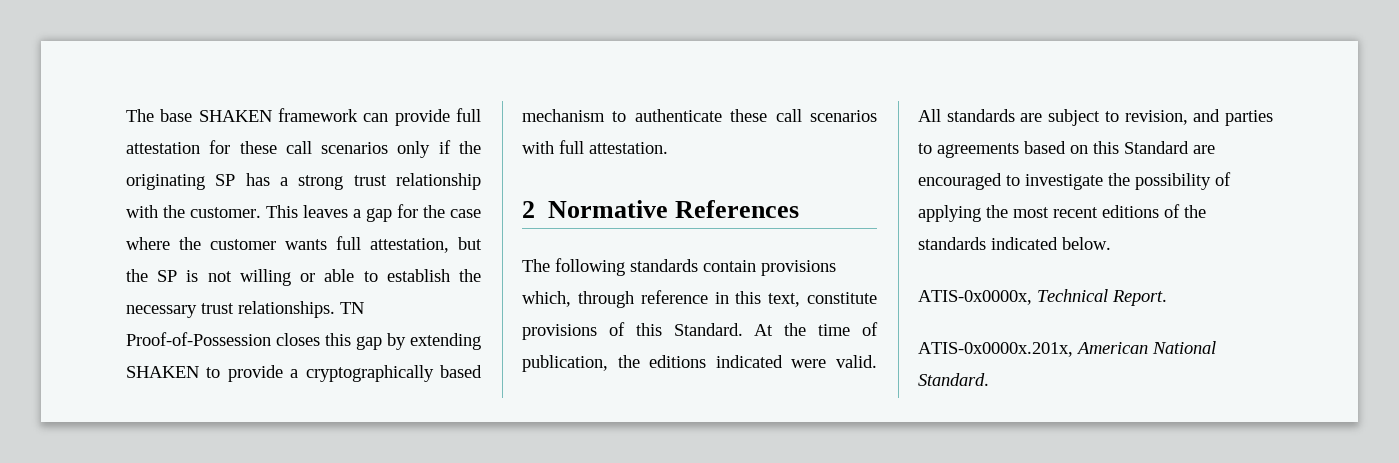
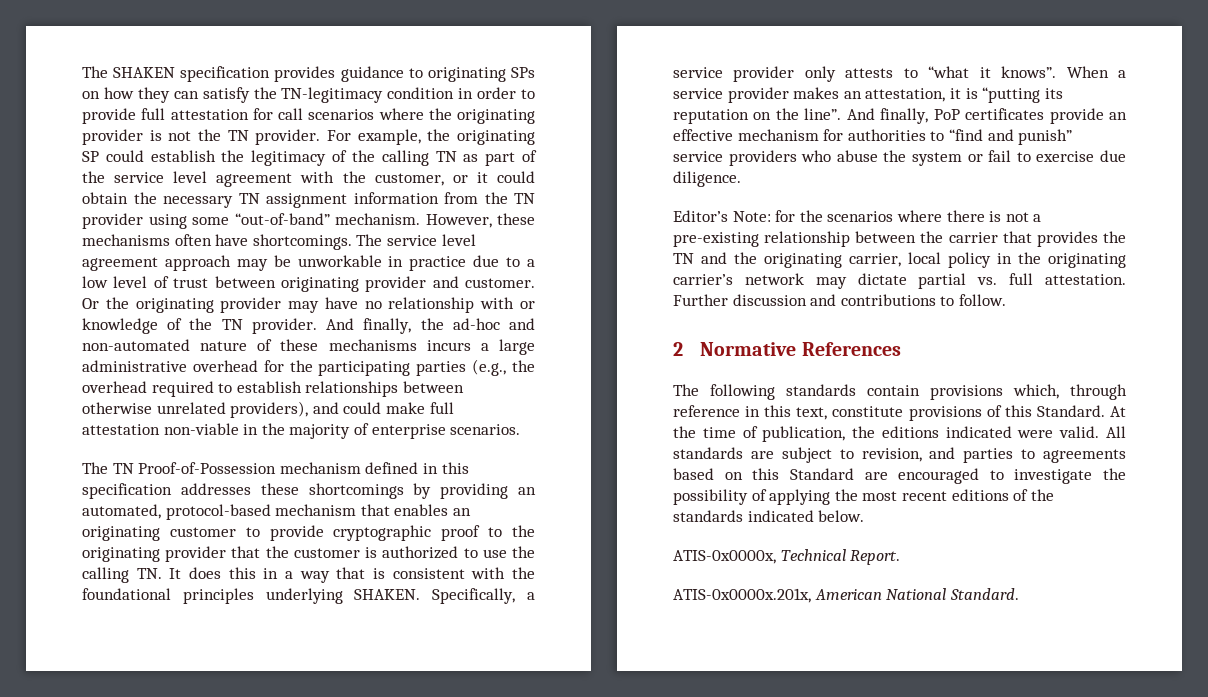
[126,108,389,122] The base SHAKEN framework can -> [82,66,535,82] [82,87,535,103] The SHAKEN specification provides guidance to originating SPs on how they can satisfy the TN-legitimacy condition in order to
[239,140,481,158] [126,173,481,190] [126,204,481,222] [126,236,482,253] [126,269,481,286] [126,301,364,318] [126,332,481,350] [126,365,482,382] [522,109,877,122] [522,140,668,154] these call scenarios only if the originating SP has a strong trust relationship with the customer. This leaves a gap for the case where the customer wants full attestation, but the SP is not willing or able to establish the necessary trust relationships. TN Proof-of-Possession closes this gap by extending SHAKEN to provide a cryptographically based mechanism to authenticate these call scenarios with full attestation. -> [278,108,535,124] [82,129,535,145] [82,150,537,166] [82,171,535,187] [82,192,535,208] [82,213,535,229] [82,234,476,250] [82,255,536,271] [82,276,535,292] [82,297,535,313] [82,318,535,334] [82,339,535,355] [82,359,535,376] [82,381,464,397] [82,401,454,418] [82,423,521,439] [82,462,469,474] [82,483,536,499] [82,504,471,520] [82,525,535,541] [82,546,535,562] [82,567,535,583] [82,588,535,604] [673,66,1126,82] [673,87,1063,103] [673,108,1127,124] [673,129,1073,145] [673,150,1126,166] [673,171,741,187] [673,210,1042,222] [673,231,1126,247] [673,252,1126,268] [673,273,1126,289] [673,294,1006,306] call scenarios where the originating provider is not the TN provider. For example, the originating SP could establish the legitimacy of the calling TN as part of the service level agreement with the customer, or it could obtain the necessary TN assignment information from the TN provider using some “out-of-band” mechanism. However, these mechanisms often have shortcomings. The service level agreement approach may be unworkable in practice due to a low level of trust between originating provider and customer. Or the originating provider may have no relationship with or knowledge of the TN provider. And finally, the ad-hoc and non-automated nature of these mechanisms incurs a large administrative overhead for the participating parties (e.g., the overhead required to establish relationships between otherwise unrelated providers), and could make full attestation non-viable in the majority of enterprise scenarios. // The TN Proof-of-Possession mechanism defined in this specification addresses these shortcomings by providing an automated, protocol-based mechanism that enables an originating customer to provide cryptographic proof to the originating provider that the customer is authorized to use the calling TN. It does this in a way that is consistent with the foundational principles underlying SHAKEN. Specifically, a service provider only attests to “what it knows”. When a service provider makes an attestation, it is “putting its reputation on the line”. And finally, PoP certificates provide an effective mechanism for authorities to “find and punish” service providers who abuse the system or fail to exercise due diligence. // Editor’s Note: for the scenarios where there is not a pre-existing relationship between the carrier that provides the TN and the originating carrier, local policy in the originating carrier’s network may dictate partial vs. full attestation. Further discussion and contributions to follow.

